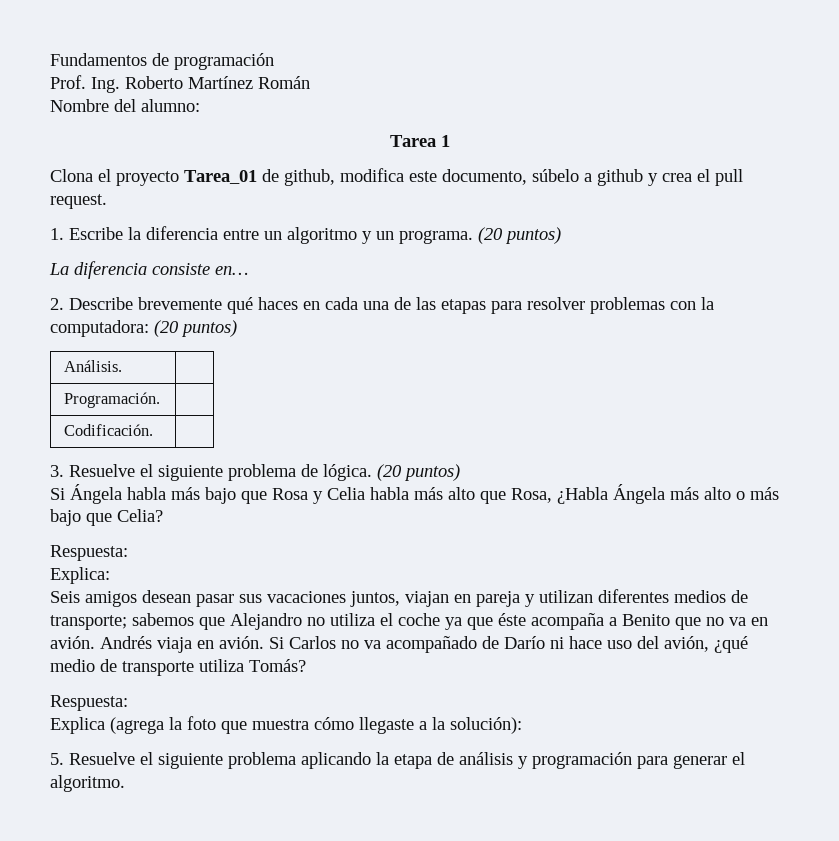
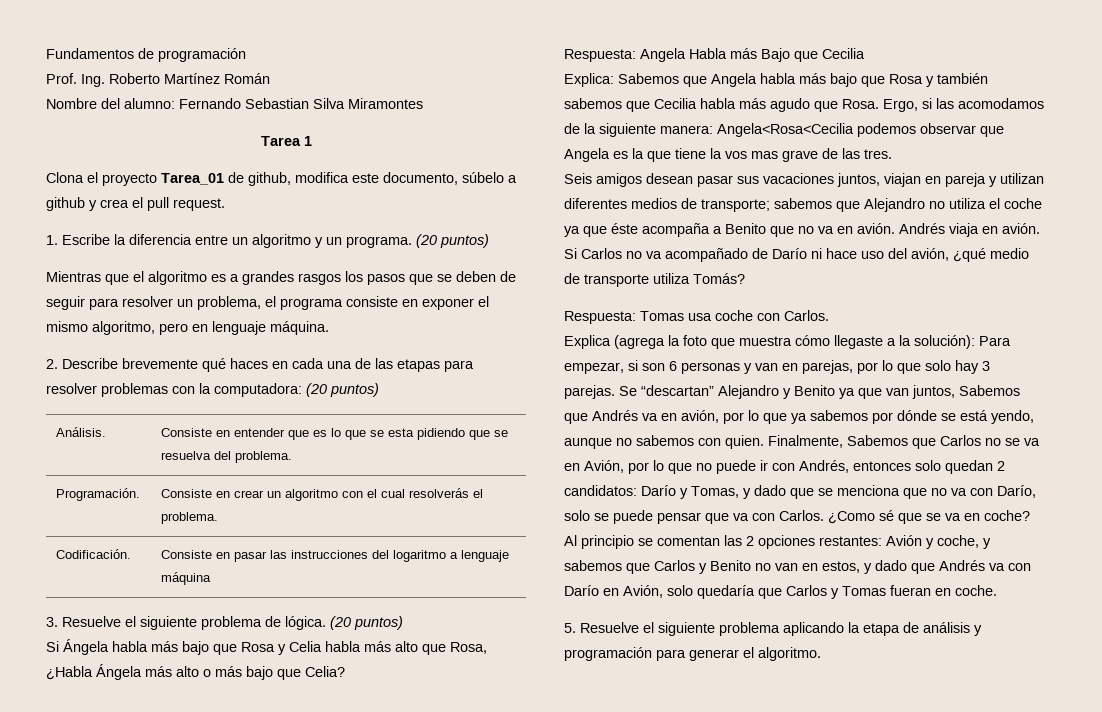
(200, 105) none -> [179,98,423,109] Fernando Sebastian Silva Miramontes
[49,261,248,279] La diferencia consiste en… -> [46,271,516,285] [46,296,489,310] [46,321,329,335] Mientras que el algoritmo es a grandes rasgos los pasos que se deben de seguir para resolver un problema, el programa consiste en exponer el mismo algoritmo, pero en lenguaje máquina.
[64,392,161,408] [64,424,154,436] // Programación. | // Codificación. | -> [161,428,509,440] [161,451,293,463] [56,488,141,501] [161,488,484,501] [161,512,219,524] [56,549,132,559] [161,550,510,562] [161,572,212,585] Consiste en entender que es lo que se esta pidiendo que se resuelva del problema. // Programación. | Consiste en crear un algoritmo con el cual resolverás el problema. // Codificación. | Consiste en pasar las instrucciones del logaritmo a lenguaje máquina
[50,567,110,584] // Explica: -> [640,48,865,62] [564,73,988,87] [564,98,1044,112] [564,123,1004,137] [564,148,892,162] Angela Habla más Bajo que Cecilia // Explica: Sabemos que Angela habla más bajo que Rosa y también sabemos que Cecilia habla más agudo que Rosa. Ergo, si las acomodamos de la siguiente manera: Angela<Rosa<Cecilia podemos observar que Angela es la que tiene la vos mas grave de las tres.
(128, 703) none -> [640,310,829,321] Tomas usa coche con Carlos.
(522, 725) none -> [979,336,1011,346] [564,360,990,374] [564,385,1020,399] [564,410,1034,424] [564,435,1040,449] [564,460,1005,474] [564,485,1036,499] [564,510,1030,524] [564,535,991,549] [564,560,1031,574] [564,585,997,599] Para empezar, si son 6 personas y van en parejas, por lo que solo hay 3 parejas. Se “descartan” Alejandro y Benito ya que van juntos, Sabemos que Andrés va en avión, por lo que ya sabemos por dónde se está yendo, aunque no sabemos con quien. Finalmente, Sabemos que Carlos no se va en Avión, por lo que no puede ir con Andrés, entonces solo quedan 2 candidatos: Darío y Tomas, y dado que se menciona que no va con Darío, solo se puede pensar que va con Carlos. ¿Como sé que se va en coche? Al principio se comentan las 2 opciones restantes: Avión y coche, y sabemos que Carlos y Benito no van en estos, y dado que Andrés va con Darío en Avión, solo quedaría que Carlos y Tomas fueran en coche.

